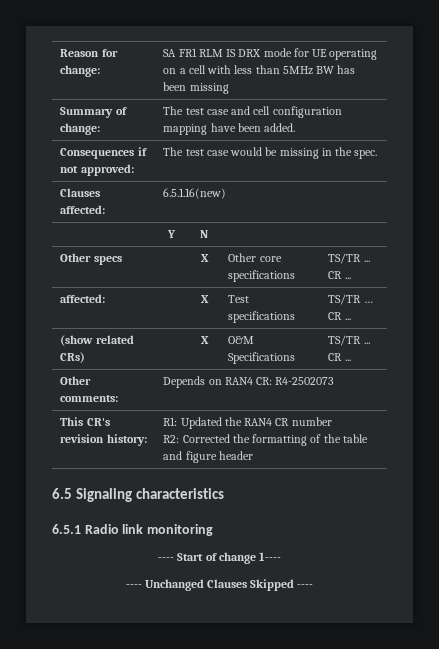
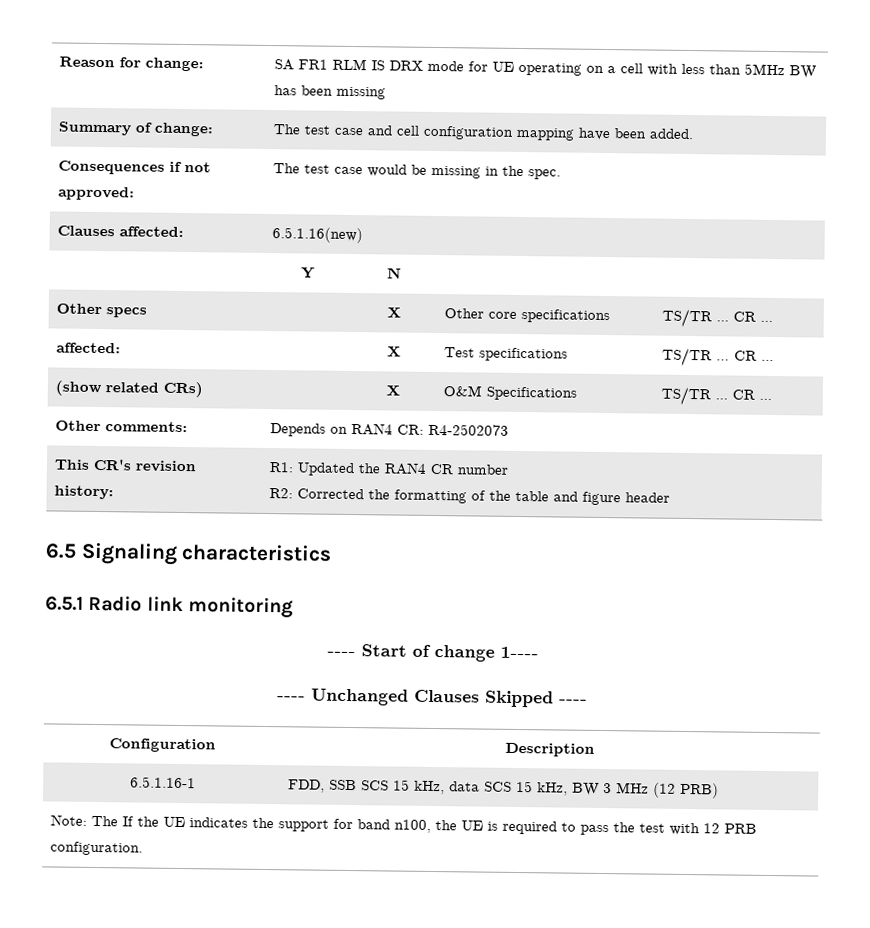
(314, 586) none -> [109,738,216,753] [505,742,595,757] [129,776,196,789] [287,779,719,799] [49,814,757,836] [49,841,143,856] // Configuration | Description // 6.5.1.16-1 | FDD, SSB SCS 15 kHz, data SCS 15 kHz, BW 3 MHz (12 PRB) // Note: The If the UE indicates the support for band n100, the UE is required to pass the test with 12 PRB configuration.

